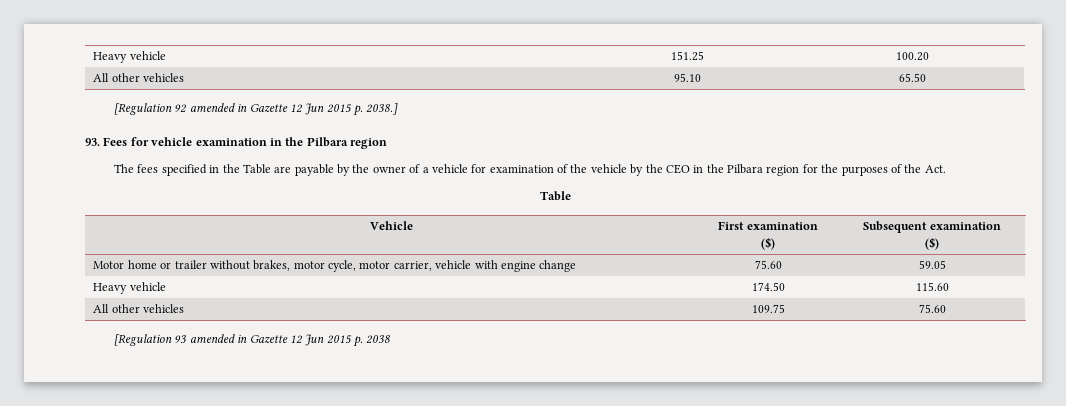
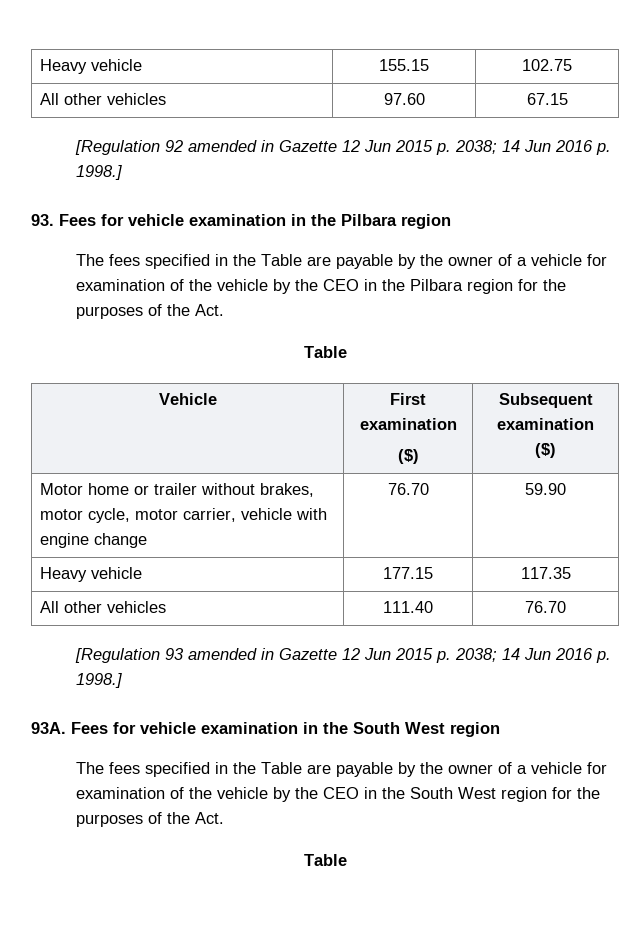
[93,51,166,63] [670,51,704,61] [895,52,929,61] [93,73,185,82] [673,73,701,82] [898,73,926,82] Heavy vehicle | 151.25 | 100.20 // All other vehicles | 95.10 | 65.50 -> [40,59,143,74] [379,59,429,71] [522,59,572,71] [40,93,167,105] [383,93,425,105] [526,93,568,105] Heavy vehicle | 155.15 | 102.75 // All other vehicles | 97.60 | 67.15
[366,103,399,115] 2038.] -> [454,140,611,155] [75,165,122,180] 2038; 14 Jun 2016 p. 1998.]
[754,260,782,269] [918,260,946,269] [93,282,166,294] [751,282,785,291] [915,282,949,291] [93,304,185,313] [751,304,785,313] [918,304,946,313] 75.60 | 59.05 // Heavy vehicle | 174.50 | 115.60 // All other vehicles | 109.75 | 75.60 -> [387,483,429,495] [525,483,566,495] [40,567,143,582] [383,567,433,579] [520,567,571,579] [40,601,167,613] [383,601,433,613] [525,601,566,613] 76.70 | 59.90 // Heavy vehicle | 177.15 | 117.35 // All other vehicles | 111.40 | 76.70
[366,335,392,344] 2038 -> [454,648,611,663] [75,673,122,688] [31,722,500,737] [75,762,607,777] [75,787,600,802] [75,812,224,827] [303,854,347,866] 2038; 14 Jun 2016 p. 1998.] // 93A. Fees for vehicle examination in the South West region // The fees specified in the Table are payable by the owner of a vehicle for examination of the vehicle by the CEO in the South West region for the purposes of the Act. // Table

